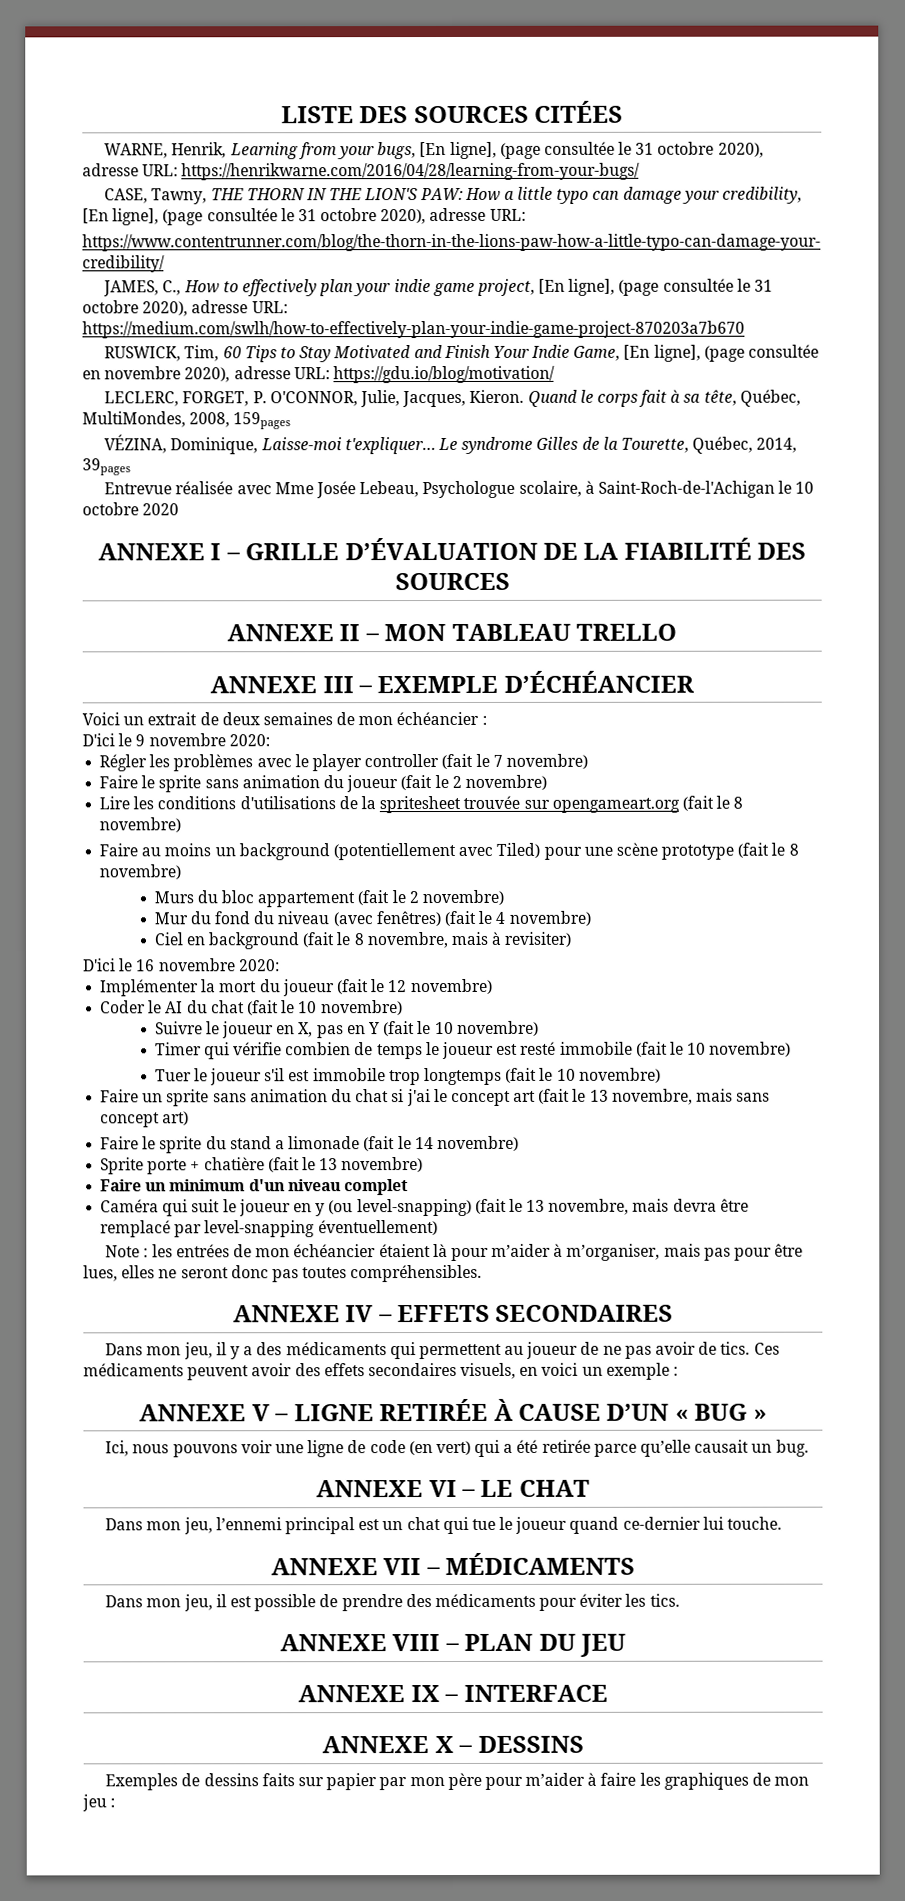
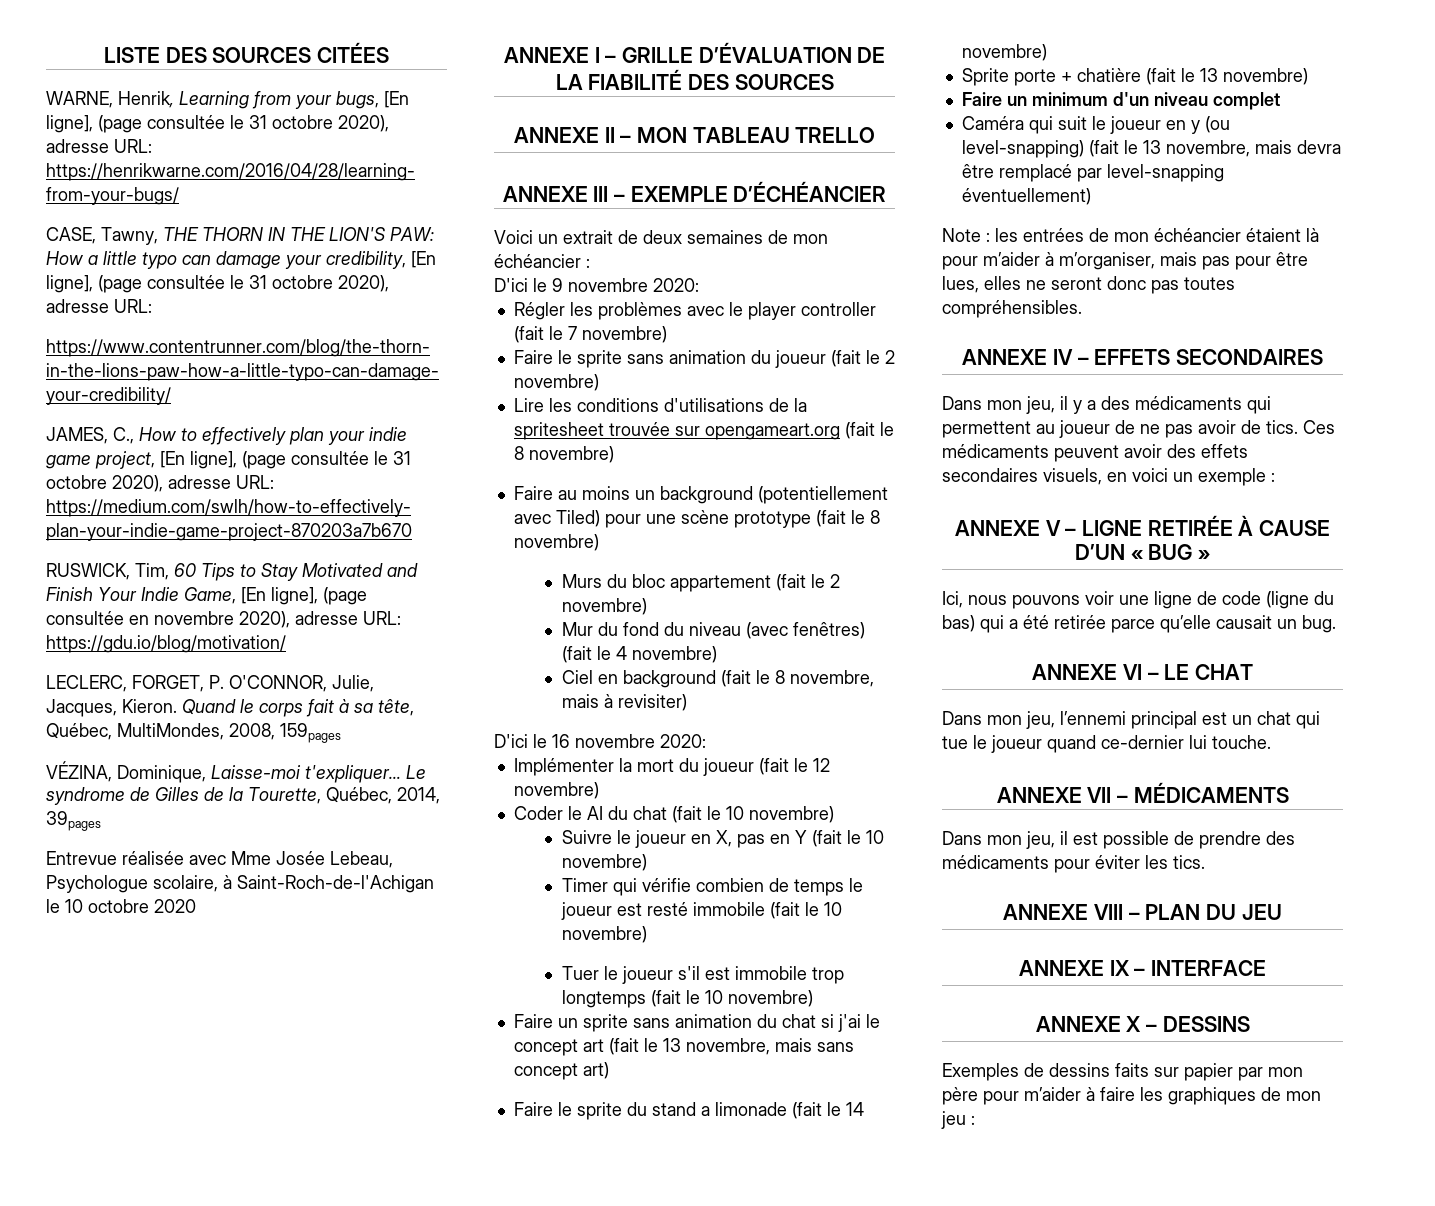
(534, 445) none -> [130,787,150,801] de
[408,1440,471,1456] (en vert) -> [1266,591,1334,609] [942,615,975,632] (ligne du bas)

